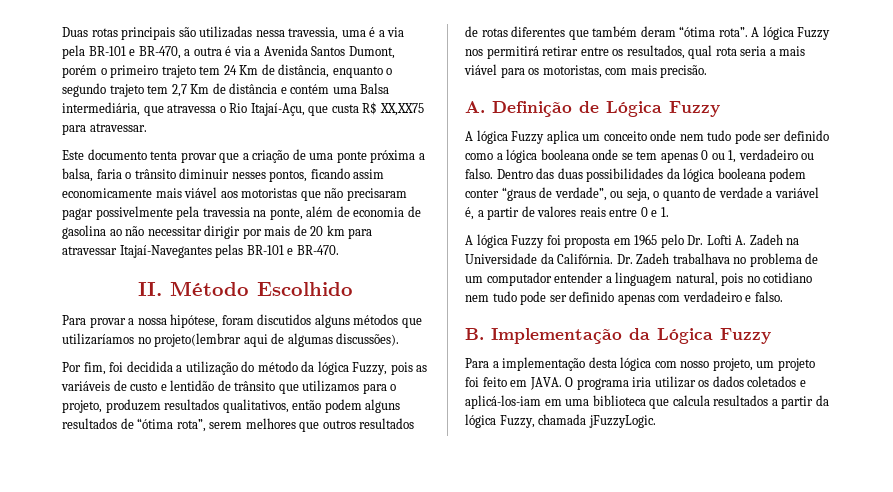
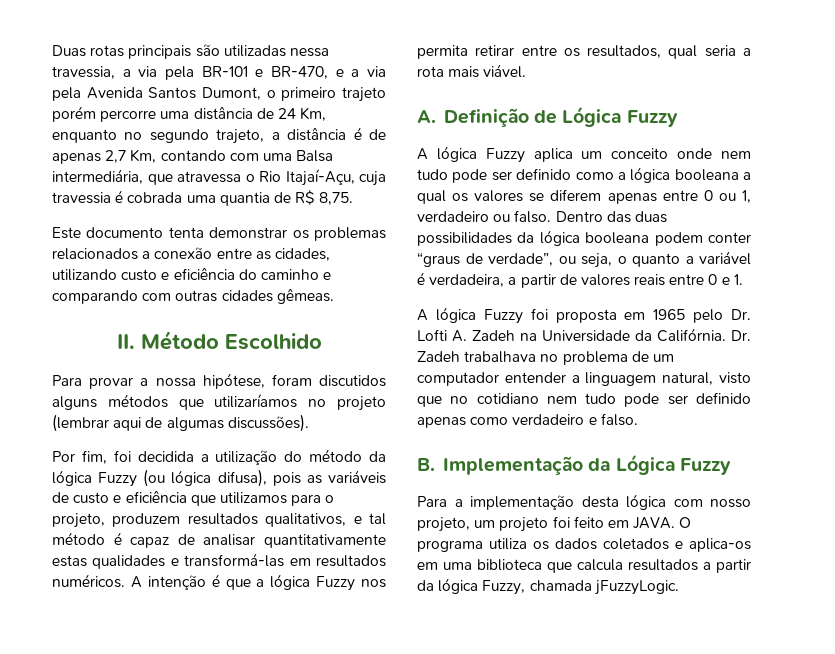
[341,27,376,37] uma é -> (115, 72) none
[184,46,261,56] a outra é via a -> [335,66,386,77] [52,87,81,101] e a via pela
[62,65,97,78] porém -> (261, 93) none
[199,64,393,78] [62,83,330,97] tem 24 Km de distância, enquanto o segundo trajeto tem 2,7 Km de distância e contém -> [52,106,327,122] [52,127,386,144] [52,149,259,164] porém percorre uma distância de 24 Km, enquanto no segundo trajeto, a distância é de apenas 2,7 Km, contando com
[308,102,424,116] [62,123,147,135] [62,149,425,163] [62,168,385,182] [62,187,407,201] [62,206,421,220] [62,225,373,239] [62,244,339,258] que custa R$ XX,XX75 para atravessar. // Este documento tenta provar que a criação de uma ponte próxima a balsa, faria o trânsito diminuir nesses pontos, ficando assim economicamente mais viável aos motoristas que não precisaram pagar possivelmente pela travessia na ponte, além de economia de gasolina ao não necessitar dirigir por mais de 20 km para atravessar Itajaí-Navegantes pelas BR-101 e BR-470. -> [359,171,386,186] [52,190,354,206] [52,227,386,241] [52,247,330,261] [52,267,332,281] [52,288,334,304] cuja travessia é cobrada uma quantia de R$ 8,75. // Este documento tenta demonstrar os problemas relacionados a conexão entre as cidades, utilizando custo e eficiência do caminho e comparando com outras cidades gêmeas.
[154,333,242,347] projeto(lembrar -> [337,396,386,411] [52,414,109,432] projeto (lembrar
[352,362,388,375] Fuzzy, -> [98,469,267,487] Fuzzy (ou lógica difusa),
[170,380,276,391] lentidão de trânsito -> [125,490,187,503] eficiência
[292,399,401,413] [62,418,415,432] [465,26,760,40] então podem alguns resultados de “ótima rota”, serem melhores que outros resultados de rotas diferentes que também deram “ótima rota”. A -> [353,513,386,525] [52,532,386,548] [52,553,386,569] [52,574,265,590] e tal método é capaz de analisar quantitativamente estas qualidades e transformá-las em resultados numéricos. A intenção é que a
[486,46,539,59] permitirá -> [417,45,468,59] permita
[715,47,737,56] rota -> (698, 52) none
[779,46,806,56] [464,64,708,78] mais viável para os motoristas, com mais precisão. -> [417,64,527,78] rota mais viável.
[592,149,698,163] onde se tem apenas -> [743,172,751,180] [417,189,698,204] a qual os valores se diferem apenas entre
[703,187,819,198] [465,207,474,220] de verdade a variável é, -> [685,251,751,265] [417,272,505,287] a variável é verdadeira,
[721,273,744,286] pois -> [719,372,751,384] [417,396,442,407] visto que
[658,295,681,302] com -> [470,417,509,425] como
[632,376,696,388] iria utilizar -> [489,538,527,550] utiliza
[465,395,541,409] aplicá-los-iam -> [689,538,751,552] aplica-os

